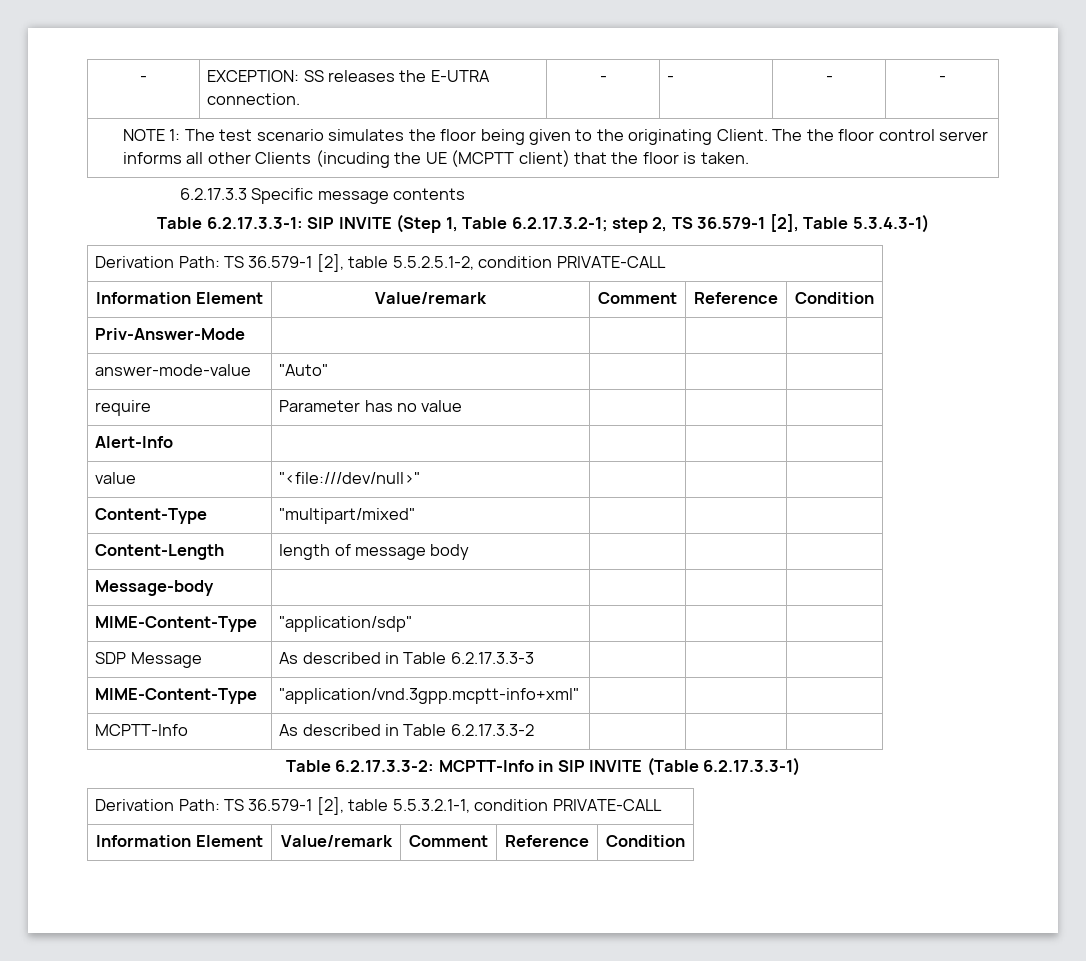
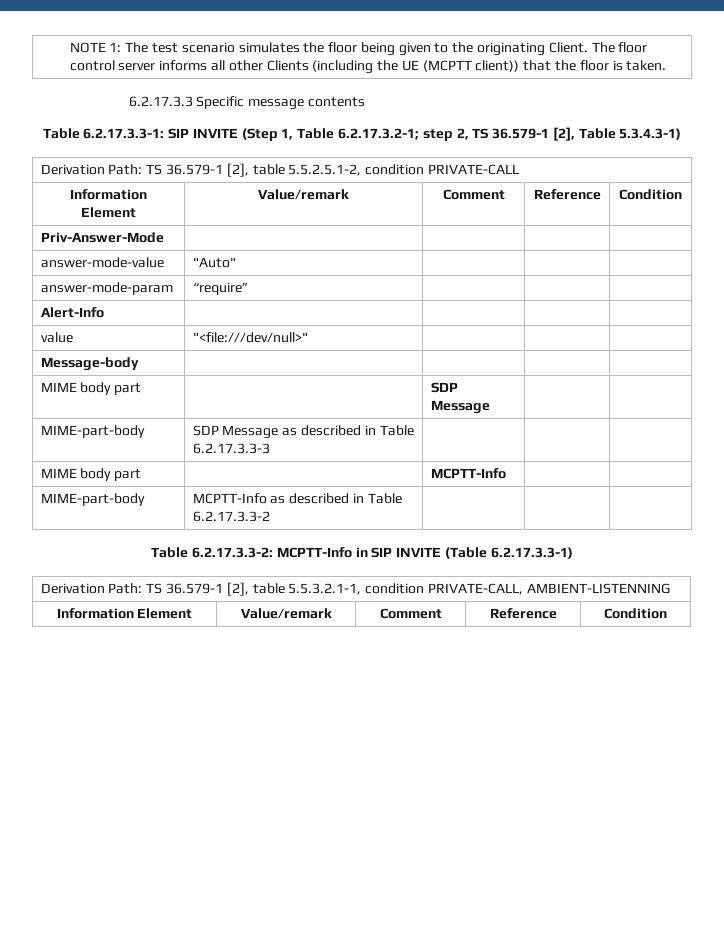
[140,76,147,82] [207,70,490,82] [207,93,301,105] [599,76,607,82] [667,76,675,82] [825,76,833,82] [938,76,946,82] - | EXCEPTION: SS releases the E-UTRA connection. | - | - | - | - // -> (69, 47) none
[806,129,834,141] the -> (615, 47) none
[315,150,390,168] (incuding -> [312,60,374,74] (including
[518,150,570,167] client) -> [475,60,520,72] client))
[95,400,152,416] [279,400,463,412] [95,436,174,448] [95,472,137,484] [279,472,421,484] [95,508,208,524] [279,508,416,524] [95,544,225,560] [279,544,470,560] [95,580,215,596] [95,616,258,632] [279,616,413,632] [95,652,202,668] [279,652,299,664] require | Parameter has no value | | | // Alert-Info | | | | // value | "<file:///dev/null>" | | | // Content-Type | "multipart/mixed" | | | // Content-Length | length of message body | | | // Message-body | | | | // MIME-Content-Type | "application/sdp" | | | // SDP Message | As -> [40,282,173,295] [192,282,248,295] [40,307,104,318] [40,332,73,343] [192,332,308,343] [40,357,139,371] [40,382,142,395] [430,382,458,393] [430,400,490,414] [40,425,145,438] [192,425,298,439] answer-mode-param | “require” | | | // Alert-Info | | | | // value | "<file:///dev/null>" | | | // Message-body | | | | // MIME body part | | SDP Message | | // MIME-part-body | SDP Message as
[95,688,258,704] [279,688,580,704] [95,724,189,736] [279,724,299,736] MIME-Content-Type | "application/vnd.3gpp.mcptt-info+xml" | | | // MCPTT-Info | As -> [40,468,142,481] [430,468,506,479] [40,493,145,506] [192,493,286,504] MIME body part | | MCPTT-Info | | // MIME-part-body | MCPTT-Info as
[552,799,662,811] PRIVATE-CALL -> [427,583,670,595] PRIVATE-CALL, AMBIENT-LISTENNING

